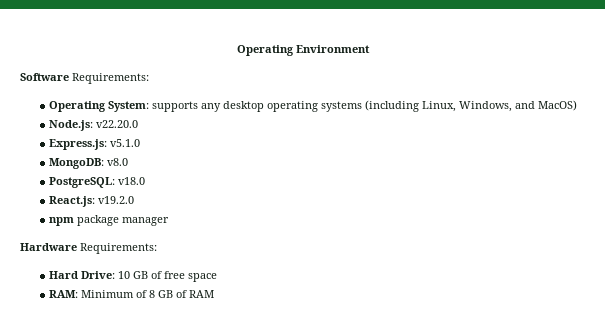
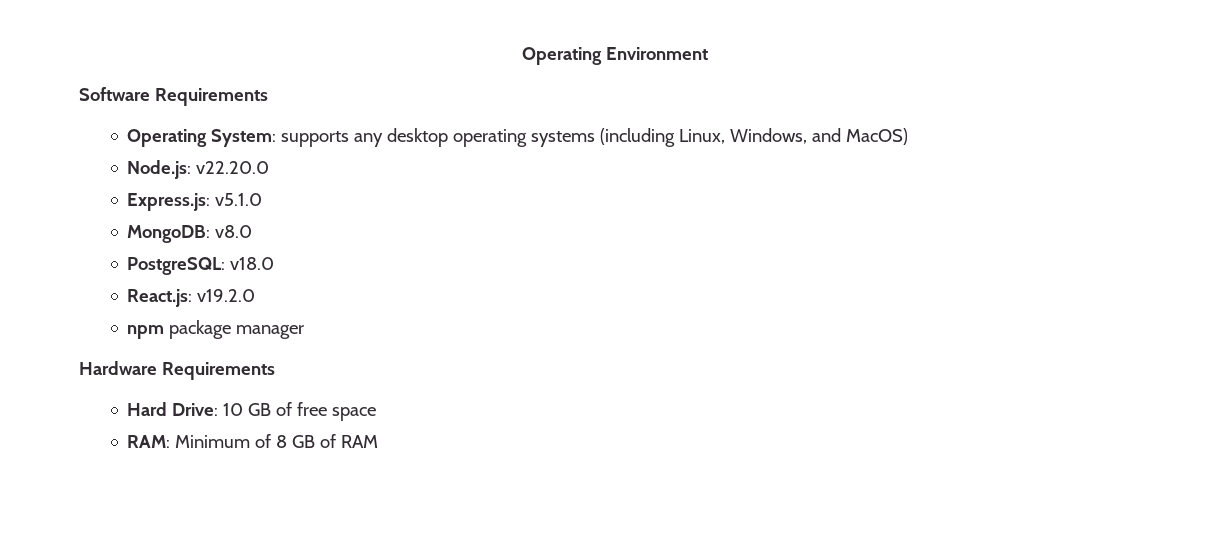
[72,73,149,84] Requirements: -> [154,88,268,106] Requirements
[80,243,157,254] Requirements: -> [161,362,275,380] Requirements

